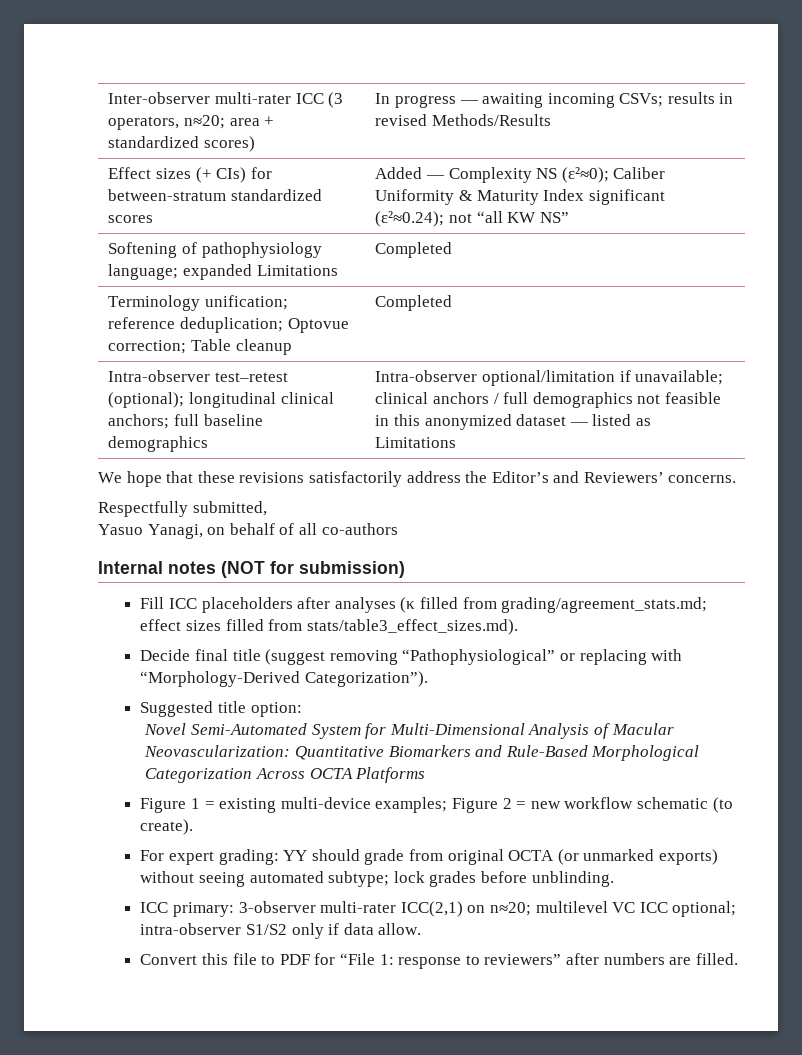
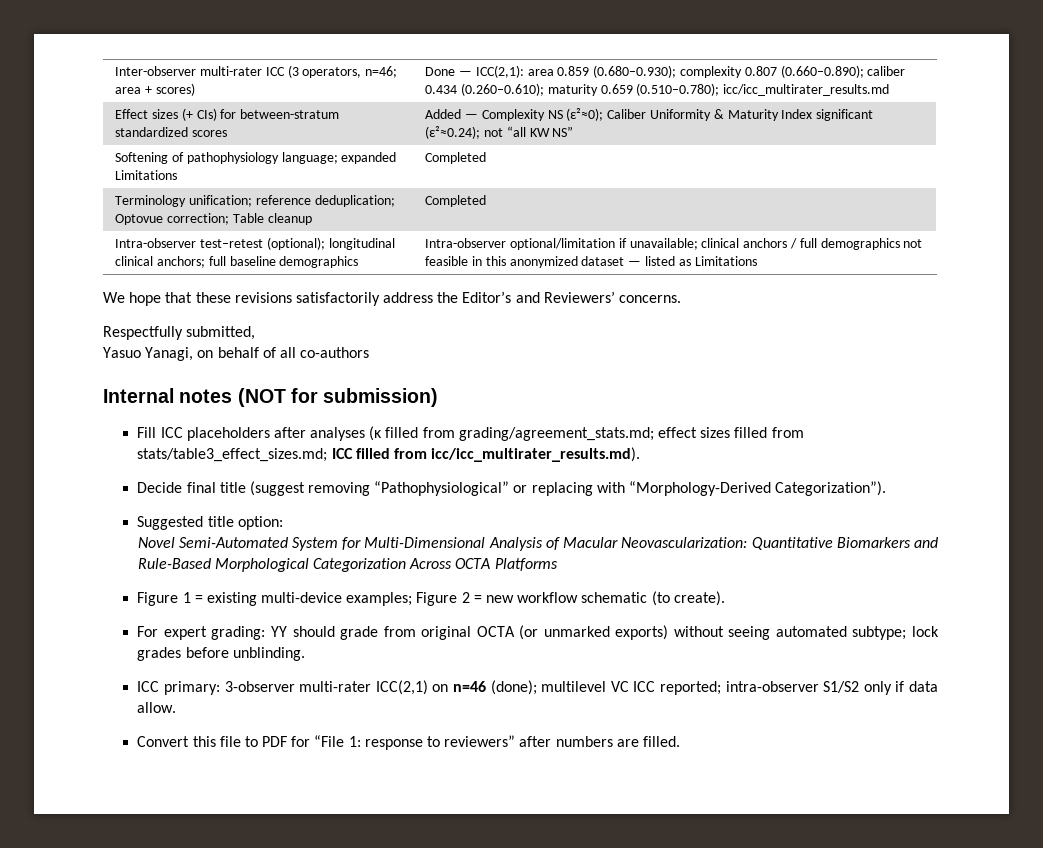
[183,115,225,129] n≈20; -> [365,66,398,78] n=46;
[108,136,200,148] standardized -> (153, 90) none
[375,92,734,108] [375,114,551,126] In progress — awaiting incoming CSVs; results in revised Methods/Results -> [425,65,906,78] [425,83,890,96] Done — ICC(2,1): area 0.859 (0.680–0.930); complexity 0.807 (0.660–0.890); caliber 0.434 (0.260–0.610); maturity 0.659 (0.510–0.780); icc/icc_multirater_results.md
[306,619,518,635] stats/table3_effect_sizes.md). -> [137,447,641,462] stats/table3_effect_sizes.md; ICC filled from icc/icc_multirater_results.md).
[489,902,531,916] n≈20; -> [452,680,537,695] n=46 (done);
[672,901,737,917] optional; -> [659,681,721,695] reported;

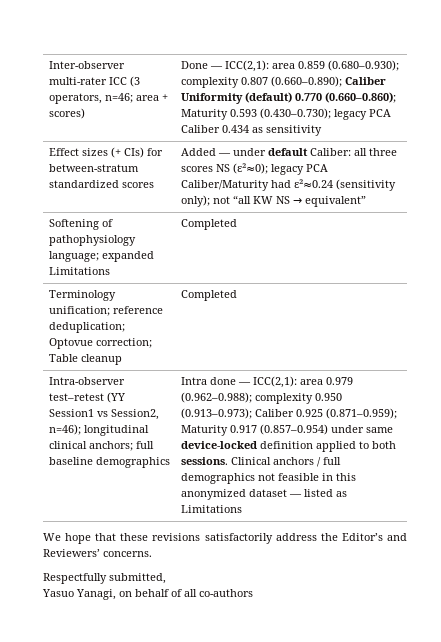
[867,66,906,76] [425,83,890,96] caliber 0.434 (0.260–0.610); maturity 0.659 (0.510–0.780); icc/icc_multirater_results.md -> [344,77,386,85] [180,92,396,104] [180,108,391,120] [180,125,322,136] Caliber Uniformity (default) 0.770 (0.660–0.860); Maturity 0.593 (0.430–0.730); legacy PCA Caliber 0.434 as sensitivity
[481,108,874,121] [425,126,574,139] Complexity NS (ε²≈0); Caliber Uniformity & Maturity Index significant (ε²≈0.24); not “all KW NS” -> [232,148,397,156] [180,163,328,175] [180,179,396,191] [180,195,366,207] under default Caliber: all three scores NS (ε²≈0); legacy PCA Caliber/Maturity had ε²≈0.24 (sensitivity only); not “all KW NS → equivalent”
[266,237,325,250] (optional); -> [106,392,125,403] [48,409,159,420] [48,424,81,435] (YY Session1 vs Session2, n=46);
[425,238,740,250] Intra-observer optional/limitation if unavailable; clinical -> [180,376,353,388] [180,392,342,404] [180,408,397,419] [180,424,393,436] [180,441,396,452] [180,457,271,465] Intra done — ICC(2,1): area 0.979 (0.962–0.988); complexity 0.950 (0.913–0.973); Caliber 0.925 (0.871–0.959); Maturity 0.917 (0.857–0.954) under same device-locked definition applied to both sessions. Clinical
[103,388,439,407] [137,426,804,441] [137,447,641,462] [137,481,887,496] [137,516,283,530] [137,537,938,551] [137,558,558,572] [137,591,725,606] [137,625,940,640] [137,647,305,661] [137,680,939,695] [137,702,177,713] [137,735,680,750] // Internal notes (NOT for submission) // Fill ICC placeholders after analyses (κ filled from grading/agreement_stats.md; effect sizes filled from stats/table3_effect_sizes.md; ICC filled from icc/icc_multirater_results.md). // Decide final title (suggest removing “Pathophysiological” or replacing with “Morphology-Derived Categorization”). // Suggested title option: // Novel Semi-Automated System for Multi-Dimensional Analysis of Macular Neovascularization: Quantitative Biomarkers and Rule-Based Morphological Categorization Across OCTA Platforms // Figure 1 = existing multi-device examples; Figure 2 = new workflow schematic (to create). // For expert grading: YY should grade from original OCTA (or unmarked exports) without seeing automated subtype; lock grades before unblinding. // ICC primary: 3-observer multi-rater ICC(2,1) on n=46 (done); multilevel VC ICC reported; intra-observer S1/S2 only if data allow. // Convert this file to PDF for “File 1: response to reviewers” after numbers are filled. -> (253, 593) none

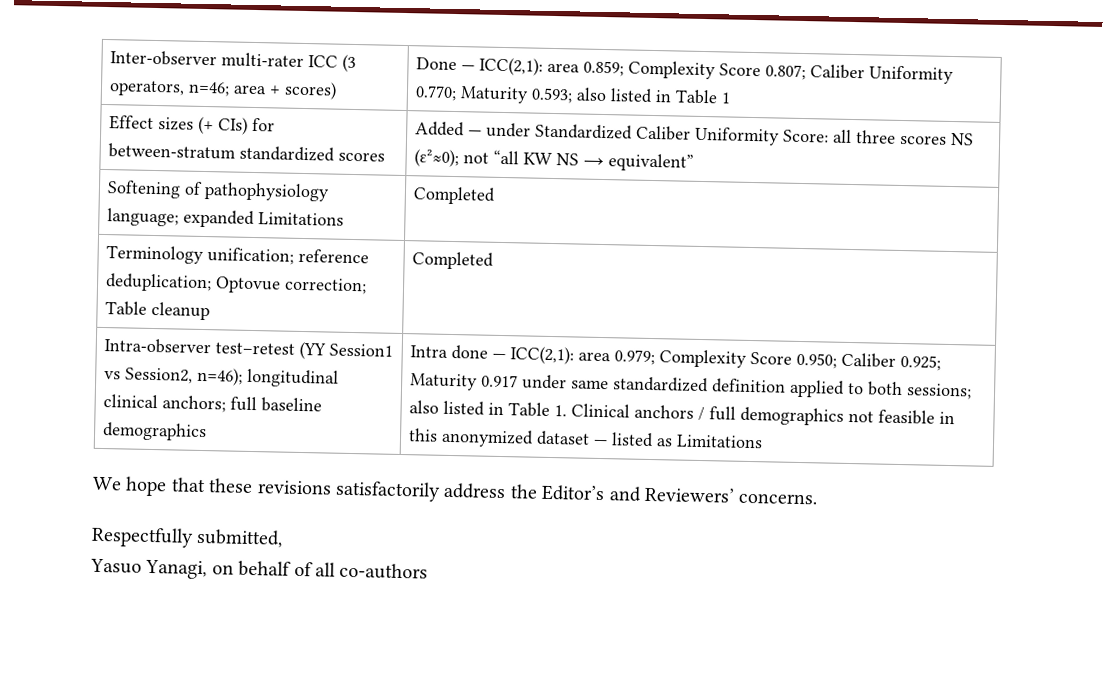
[297,60,399,71] [180,76,386,88] [180,92,396,104] [180,108,391,120] [180,125,322,136] 0.859 (0.680–0.930); complexity 0.807 (0.660–0.890); Caliber Uniformity (default) 0.770 (0.660–0.860); Maturity 0.593 (0.430–0.730); legacy PCA Caliber 0.434 as sensitivity -> [583,60,955,85] [415,85,732,105] 0.859; Complexity Score 0.807; Caliber Uniformity 0.770; Maturity 0.593; also listed in Table 1
[267,148,351,156] default Caliber: -> [535,123,830,146] Standardized Caliber Uniformity Score:
[270,164,328,175] [180,179,396,191] [180,195,210,207] legacy PCA Caliber/Maturity had ε²≈0.24 (sensitivity only); -> (460, 158) none
[325,377,353,385] [180,392,342,404] [180,408,397,419] 0.979 (0.962–0.988); complexity 0.950 (0.913–0.973); Caliber 0.925 (0.871–0.959); -> [614,349,942,371] 0.979; Complexity Score 0.950; Caliber 0.925;
[259,424,328,435] (0.857–0.954) -> (519, 381) none
[180,441,257,449] device-locked -> [613,376,710,393] standardized
[180,457,228,465] sessions. -> [906,383,973,400] [409,400,568,417] sessions; also listed in Table 1.

